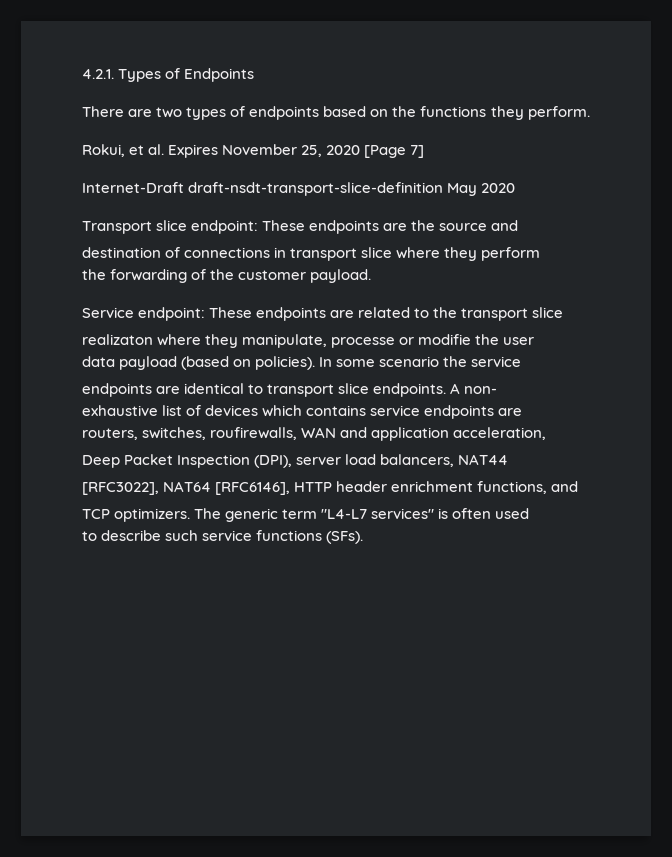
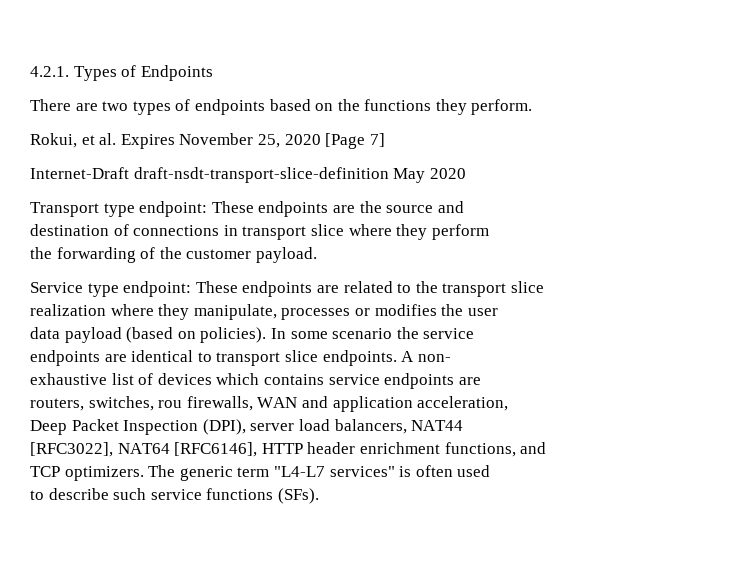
[156,220,188,231] slice -> [103,203,135,217] type
(134, 312) none -> [87,283,119,297] type
[82,334,153,345] realizaton -> [30,304,106,316] realization
[331,334,472,348] processe or modifie -> [281,304,437,320] processes or modifies
[210,427,298,440] roufirewalls, -> [158,396,253,411] rou firewalls,

